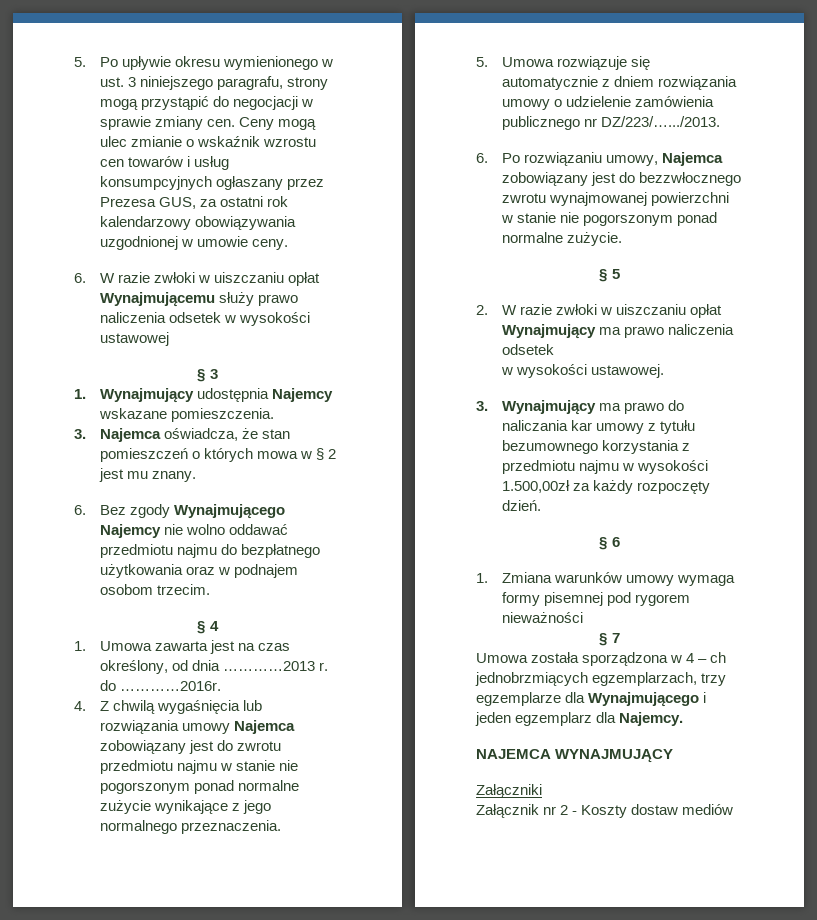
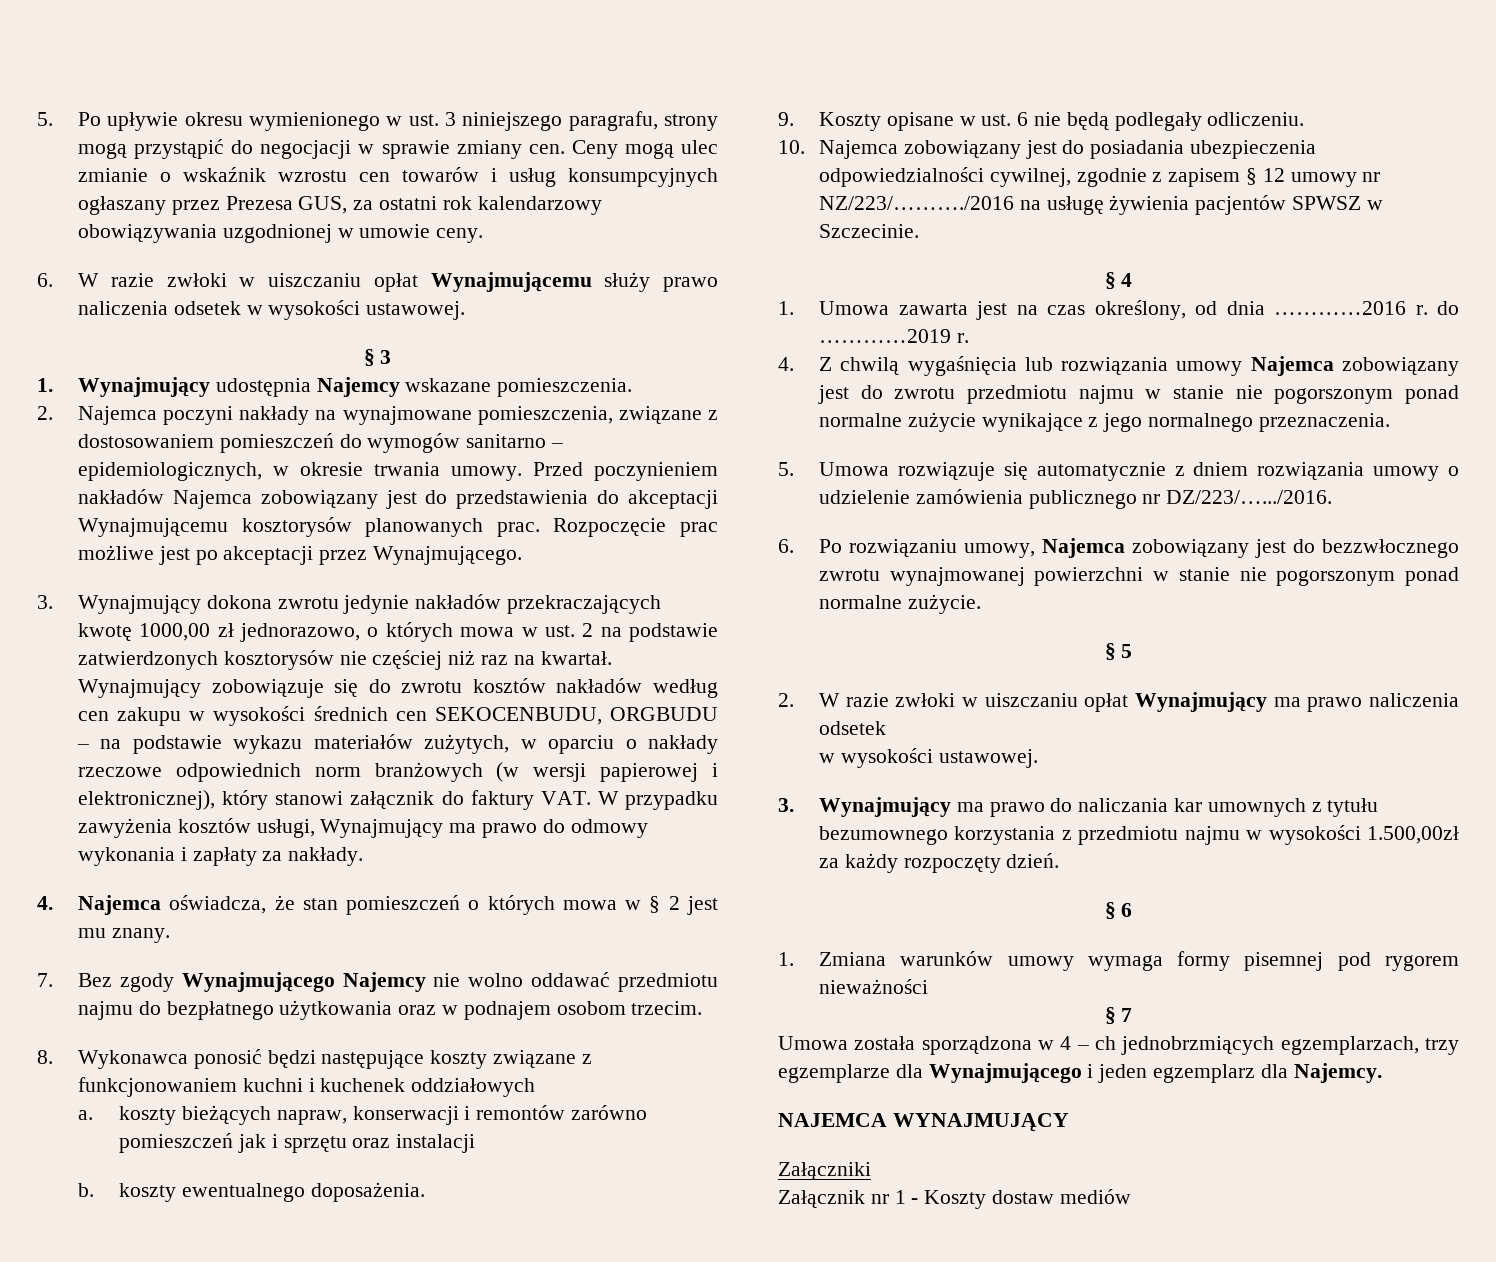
[99,332,169,346] ustawowej -> [366,301,466,320] ustawowej.
[74,429,86,439] 3. -> [37,406,718,425] [78,433,564,453] [78,462,718,481] [78,489,718,509] [78,517,718,537] [78,545,523,565] [37,594,662,614] [78,622,718,642] [78,650,612,670] [78,678,718,698] [78,706,718,726] [77,734,718,754] [78,762,718,782] [78,790,718,810] [78,818,648,838] [78,847,364,866] [37,896,53,910] 2. Najemca poczyni nakłady na wynajmowane pomieszczenia, związane z dostosowaniem pomieszczeń do wymogów sanitarno – epidemiologicznych, w okresie trwania umowy. Przed poczynieniem nakładów Najemca zobowiązany jest do przedstawienia do akceptacji Wynajmującemu kosztorysów planowanych prac. Rozpoczęcie prac możliwe jest po akceptacji przez Wynajmującego. // 3. Wynajmujący dokona zwrotu jedynie nakładów przekraczających kwotę 1000,00 zł jednorazowo, o których mowa w ust. 2 na podstawie zatwierdzonych kosztorysów nie częściej niż raz na kwartał. Wynajmujący zobowiązuje się do zwrotu kosztów nakładów według cen zakupu w wysokości średnich cen SEKOCENBUDU, ORGBUDU – na podstawie wykazu materiałów zużytych, w oparciu o nakłady rzeczowe odpowiednich norm branżowych (w wersji papierowej i elektronicznej), który stanowi załącznik do faktury VAT. W przypadku zawyżenia kosztów usługi, Wynajmujący ma prawo do odmowy wykonania i zapłaty za nakłady. // 4.
[74,505,86,515] 6. -> [37,973,53,987] 7.
(210, 589) none -> [37,1049,592,1069] [78,1077,536,1097] [78,1105,647,1125] [119,1133,476,1153] [78,1182,425,1202] [778,112,1305,131] [778,140,1317,159] [819,167,1381,187] [819,195,1383,215] [819,224,920,238] // 8. Wykonawca ponosić będzi następujące koszty związane z funkcjonowaniem kuchni i kuchenek oddziałowych // a. koszty bieżących napraw, konserwacji i remontów zarówno pomieszczeń jak i sprzętu oraz instalacji // b. koszty ewentualnego doposażenia. // 9. Koszty opisane w ust. 6 nie będą podlegały odliczeniu. // 10. Najemca zobowiązany jest do posiadania ubezpieczenia odpowiedzialności cywilnej, zgodnie z zapisem § 12 umowy nr NZ/223/………./2016 na usługę żywienia pacjentów SPWSZ w Szczecinie.
[222,661,315,671] …………2013 -> [1274,301,1407,315] …………2016
[119,681,221,691] …………2016r. -> [819,329,969,343] …………2019 r.
[600,116,720,127] DZ/223/….../2013. -> [1166,490,1333,504] DZ/223/….../2016.
[595,423,644,434] umowy -> [1207,798,1306,817] umownych
[560,805,569,815] 2 -> [894,1190,906,1204] 1

